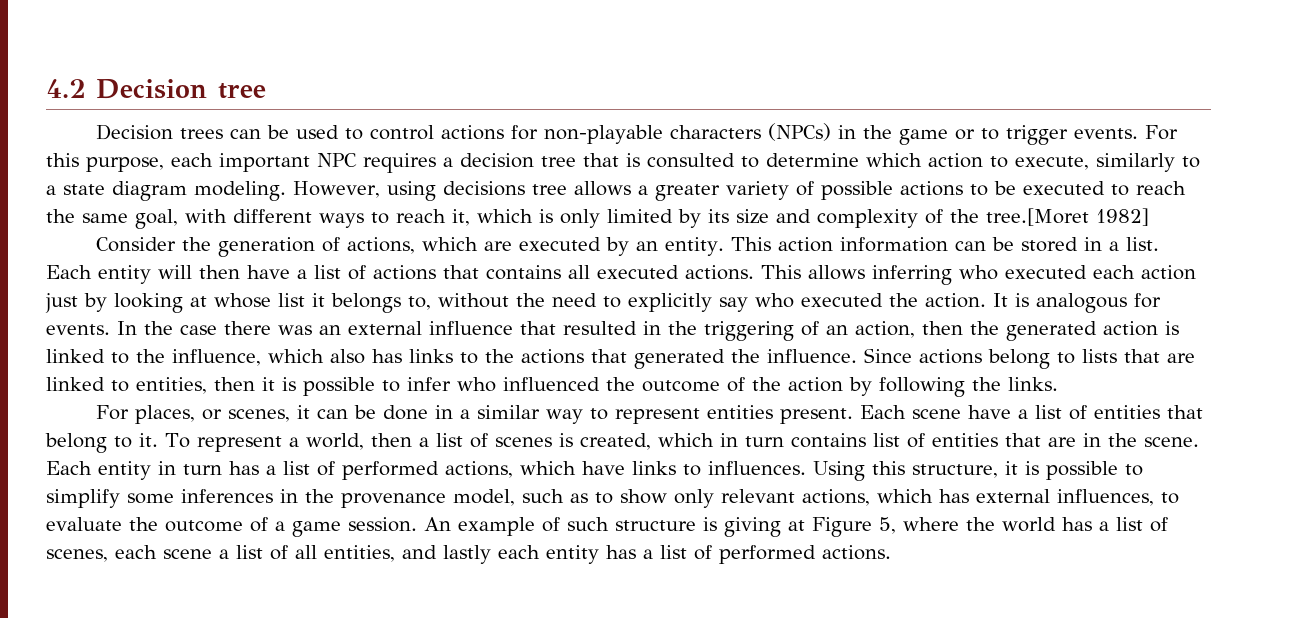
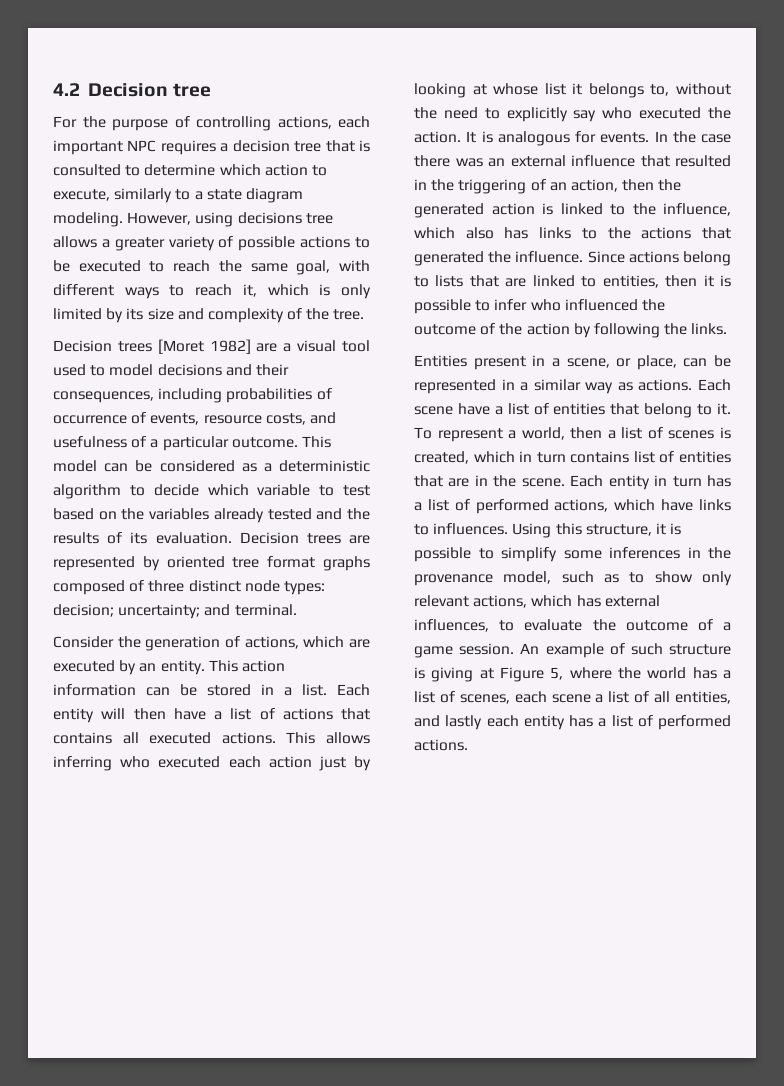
[96,123,1179,145] [46,153,164,172] Decision trees can be used to control actions for non-playable characters (NPCs) in the game or to trigger events. For this purpose, -> [53,116,332,131] For the purpose of controlling actions,
[986,208,1149,226] tree.[Moret 1982] -> [333,309,365,320] [53,339,370,354] [53,364,289,376] [53,388,332,403] [53,412,336,425] [53,436,331,451] [53,460,370,472] [53,484,370,499] [53,508,370,523] [53,532,370,544] [53,556,371,571] [53,580,325,595] [53,604,297,619] tree. // Decision trees [Moret 1982] are a visual tool used to model decisions and their consequences, including probabilities of occurrence of events, resource costs, and usefulness of a particular outcome. This model can be considered as a deterministic algorithm to decide which variable to test based on the variables already tested and the results of its evaluation. Decision trees are represented by oriented tree format graphs composed of three distinct node types: decision; uncertainty; and terminal.
[96,405,429,424] For places, or scenes, it can be done -> [414,355,731,370] [414,379,496,394] Entities present in a scene, or place, can be represented
[590,405,854,424] to represent entities present. -> [617,379,693,391] as actions.

